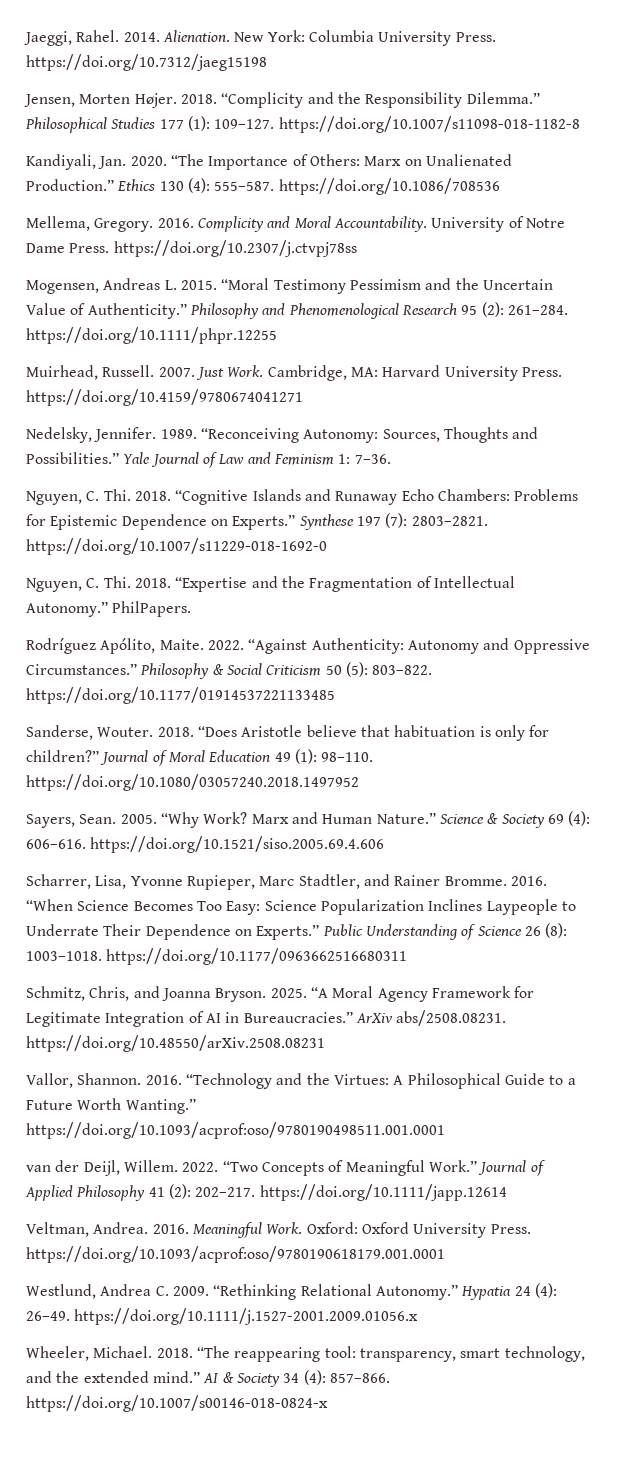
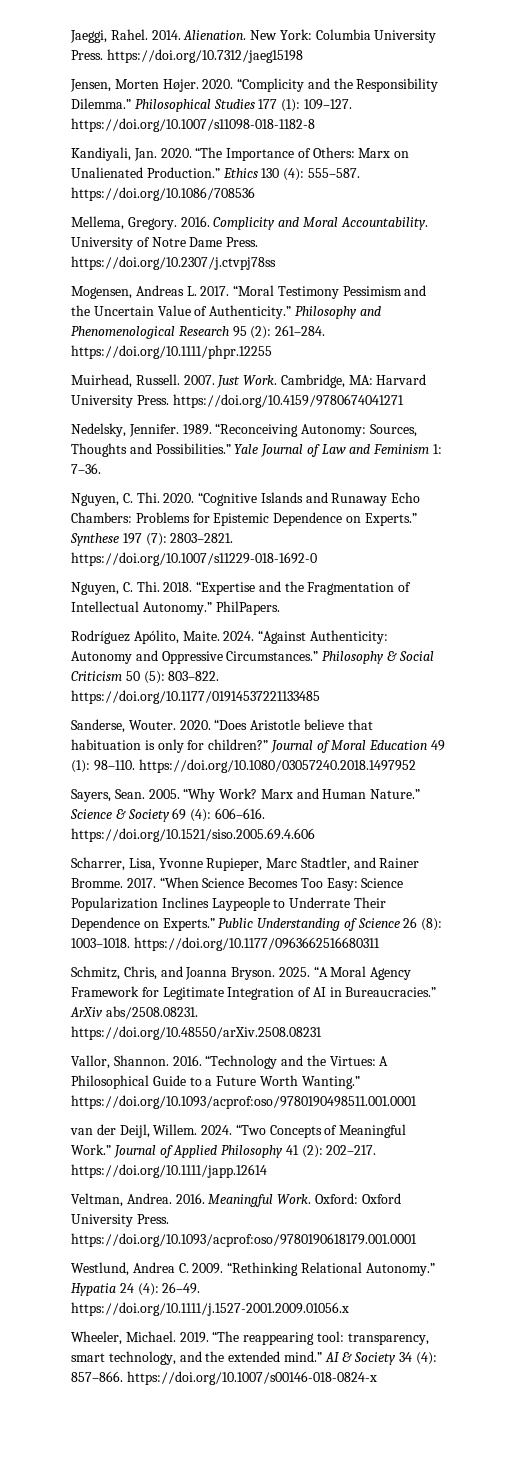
[180,94,217,104] 2018. -> [202,79,234,89] 2020.
[180,280,217,290] 2015. -> [200,286,230,296] 2017.
[134,491,171,501] 2018. -> [163,493,195,503] 2020.
[207,640,244,650] 2022. -> [223,631,255,641] 2024.
[157,727,194,737] 2018. -> [179,720,211,730] 2020.
[510,876,547,886] 2016. -> [126,878,156,888] 2017.
[182,1162,219,1172] 2022. -> [201,1125,233,1135] 2024.
[156,1348,193,1358] 2018. -> [179,1332,209,1343] 2019.

